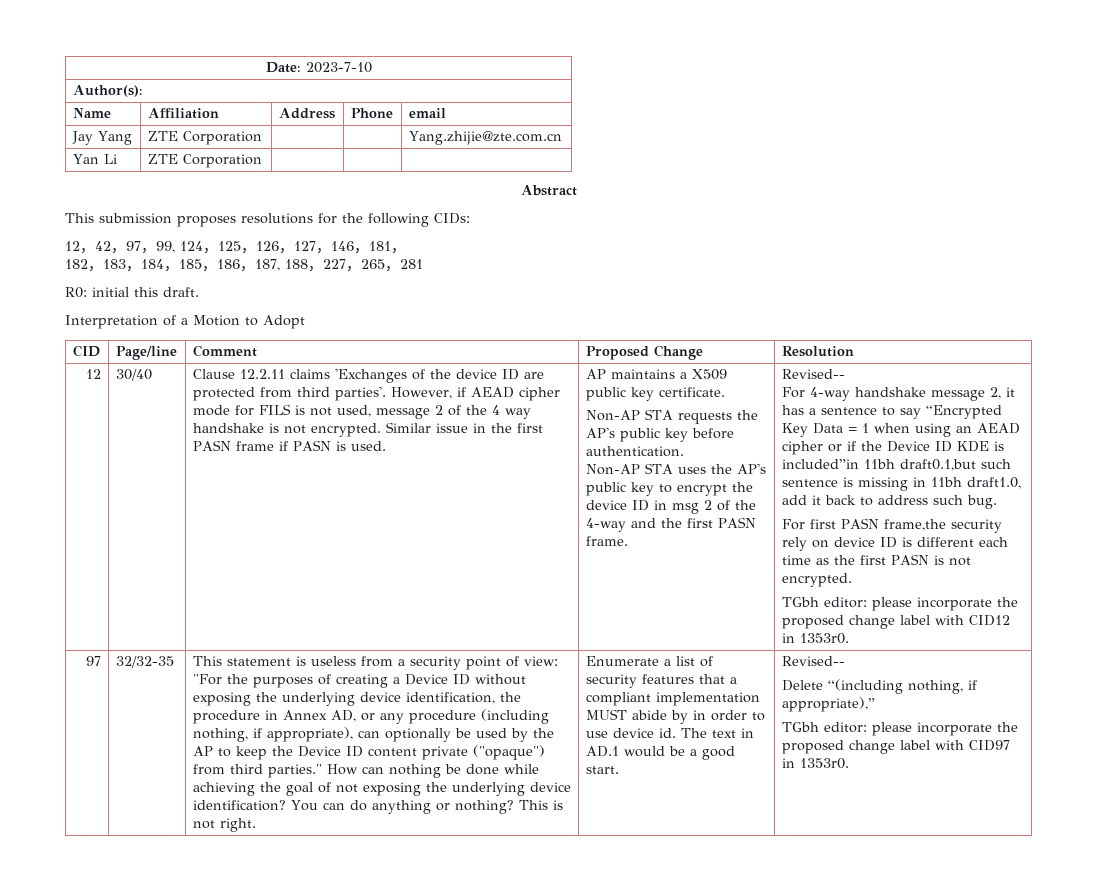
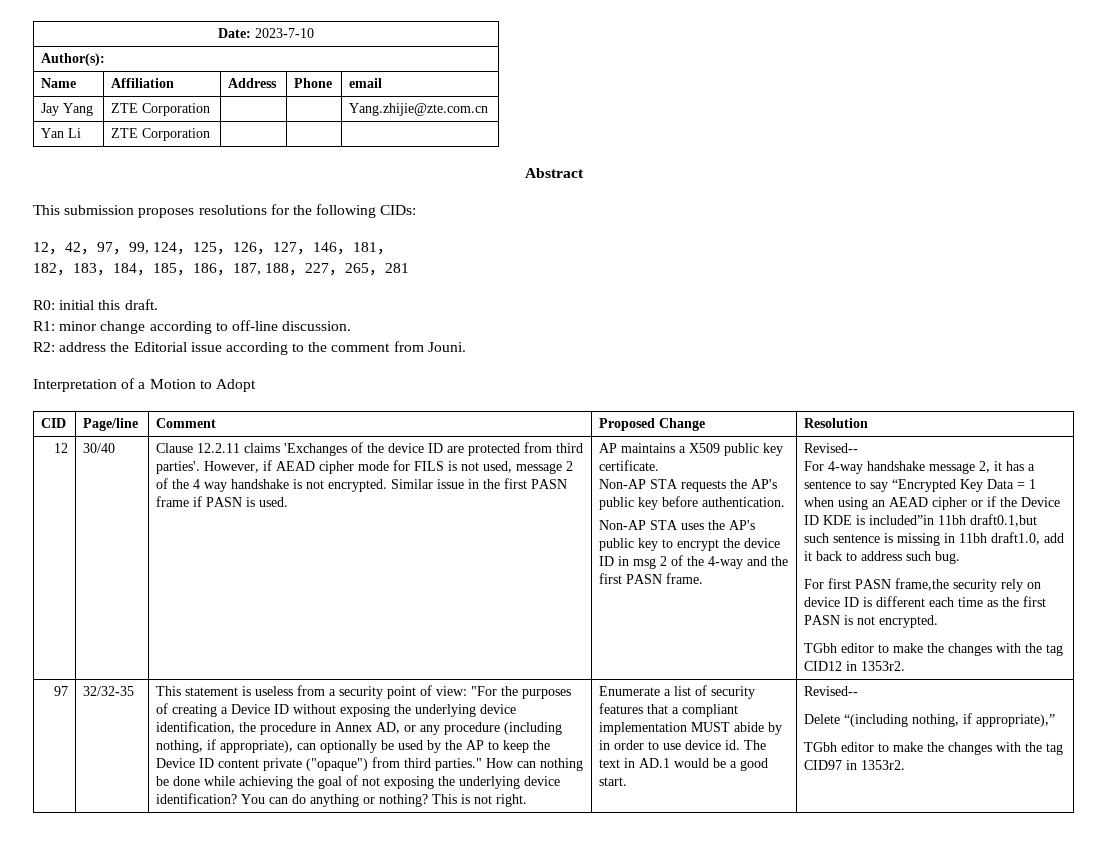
(199, 292) none -> [33,320,352,334] [33,341,466,355] // R1: minor change according to off-line discussion. // R2: address the Editorial issue according to the comment from Jouni.
[823,597,1018,611] [781,615,964,629] editor: please incorporate the proposed change label with -> [841,643,1064,656] editor to make the changes with the tag
[799,633,849,644] 1353r0. -> [861,661,906,671] 1353r2.
[823,722,1018,736] [781,740,964,754] editor: please incorporate the proposed change label with -> [841,742,1064,755] editor to make the changes with the tag
[799,758,849,769] 1353r0. -> [861,760,906,770] 1353r2.

